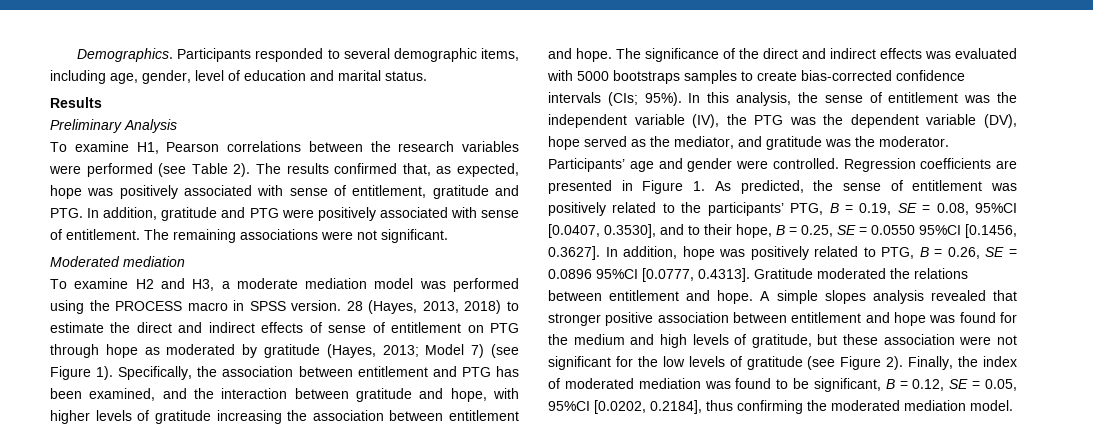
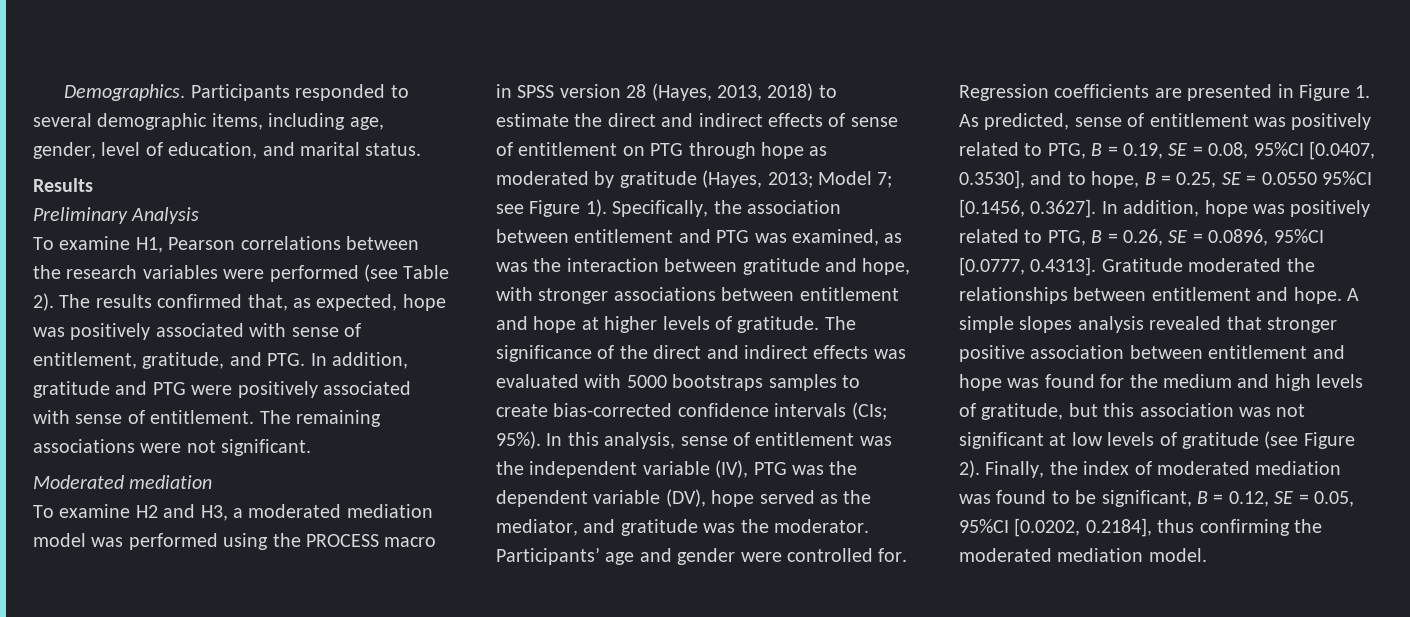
[244,70,306,81] education -> [168,142,258,159] education,
[432,185,489,199] gratitude -> [142,352,225,369] gratitude,
[236,278,298,289] moderate -> [248,504,342,518] moderated
[291,300,342,311] version. -> [559,84,621,98] version
[471,344,519,358] 7) (see -> [877,172,893,188] [496,204,524,214] 7; see
[495,366,519,377] [50,388,187,401] has been examined, and -> [754,229,903,246] [496,262,528,272] was examined, as was
[50,410,519,424] [548,48,612,62] higher levels of gratitude increasing the association between entitlement and hope. -> [538,287,899,304] [496,316,820,333] stronger associations between entitlement and hope at higher levels of gratitude.
[797,92,818,103] the -> (676, 440) none
[726,114,747,125] the -> (749, 469) none
[772,158,839,169] controlled. -> [787,548,908,562] controlled for.
[813,180,834,191] the -> (1070, 121) none
[681,202,784,216] the participants’ -> (1043, 149) none
[704,224,732,235] their -> (1086, 178) none
[548,269,592,279] 0.0896 -> [1208,229,1269,246] 0.0896,
[914,268,968,279] relations -> [959,287,1068,304] relationships
[843,334,1017,345] [548,356,658,370] these association were not significant for the -> [1103,403,1306,417] [959,432,1067,449] this association was not significant at

